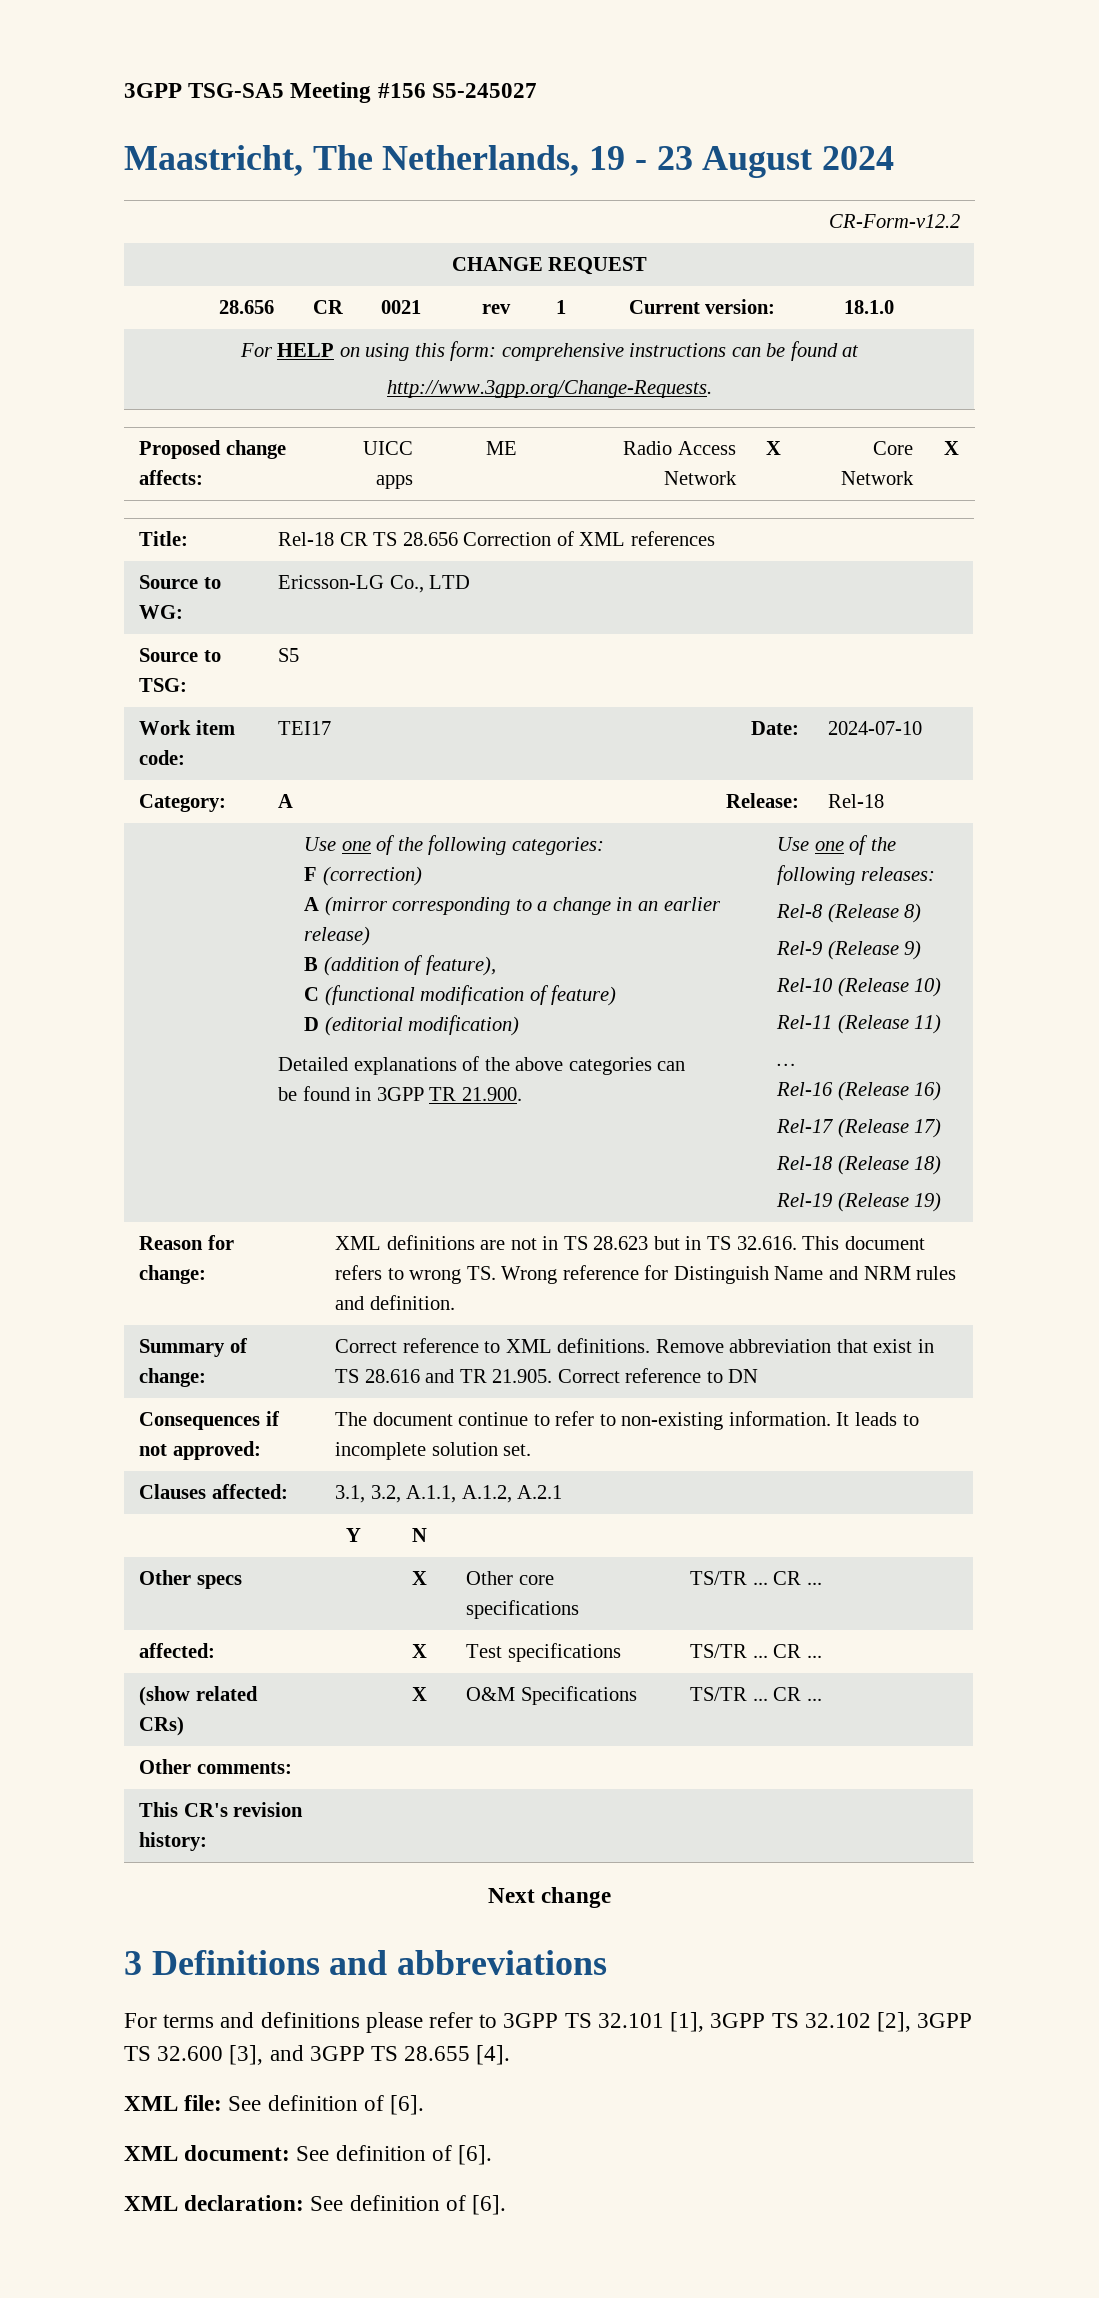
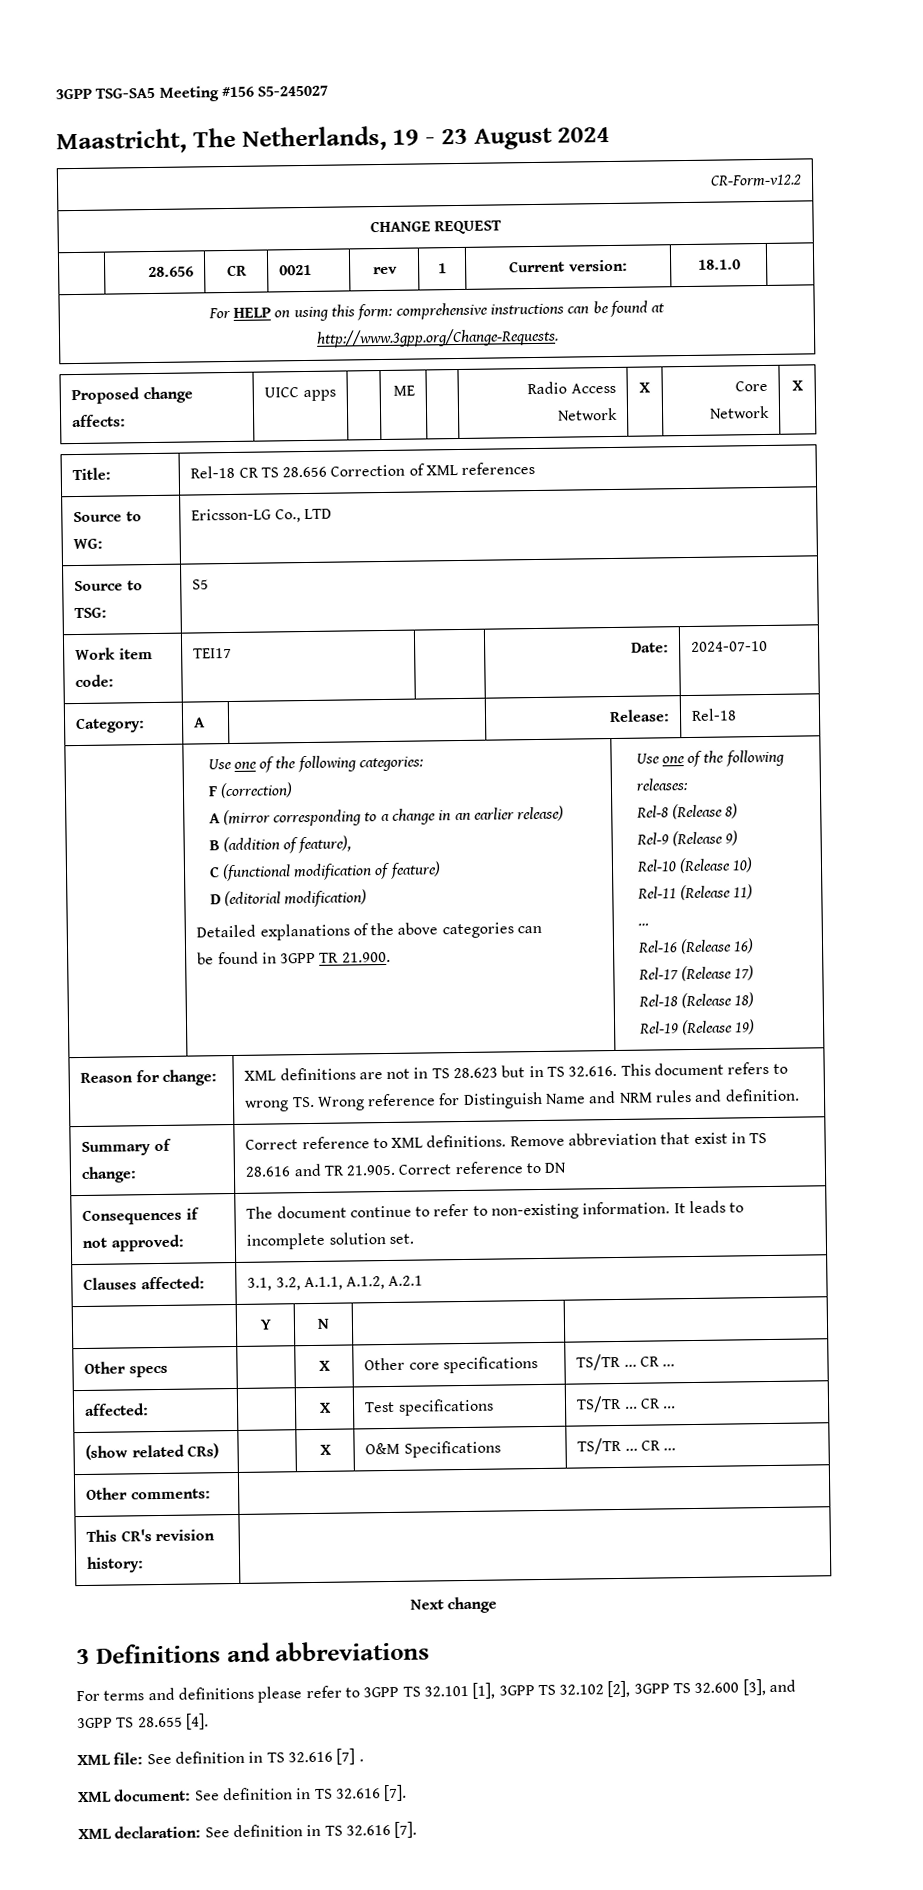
[363,2095,425,2115] of [6]. -> [248,1748,364,1765] in TS 32.616 [7] .
[431,2145,493,2165] of [6]. -> [296,1784,408,1802] in TS 32.616 [7].
[445,2195,507,2215] of [6]. -> [306,1821,418,1838] in TS 32.616 [7].

